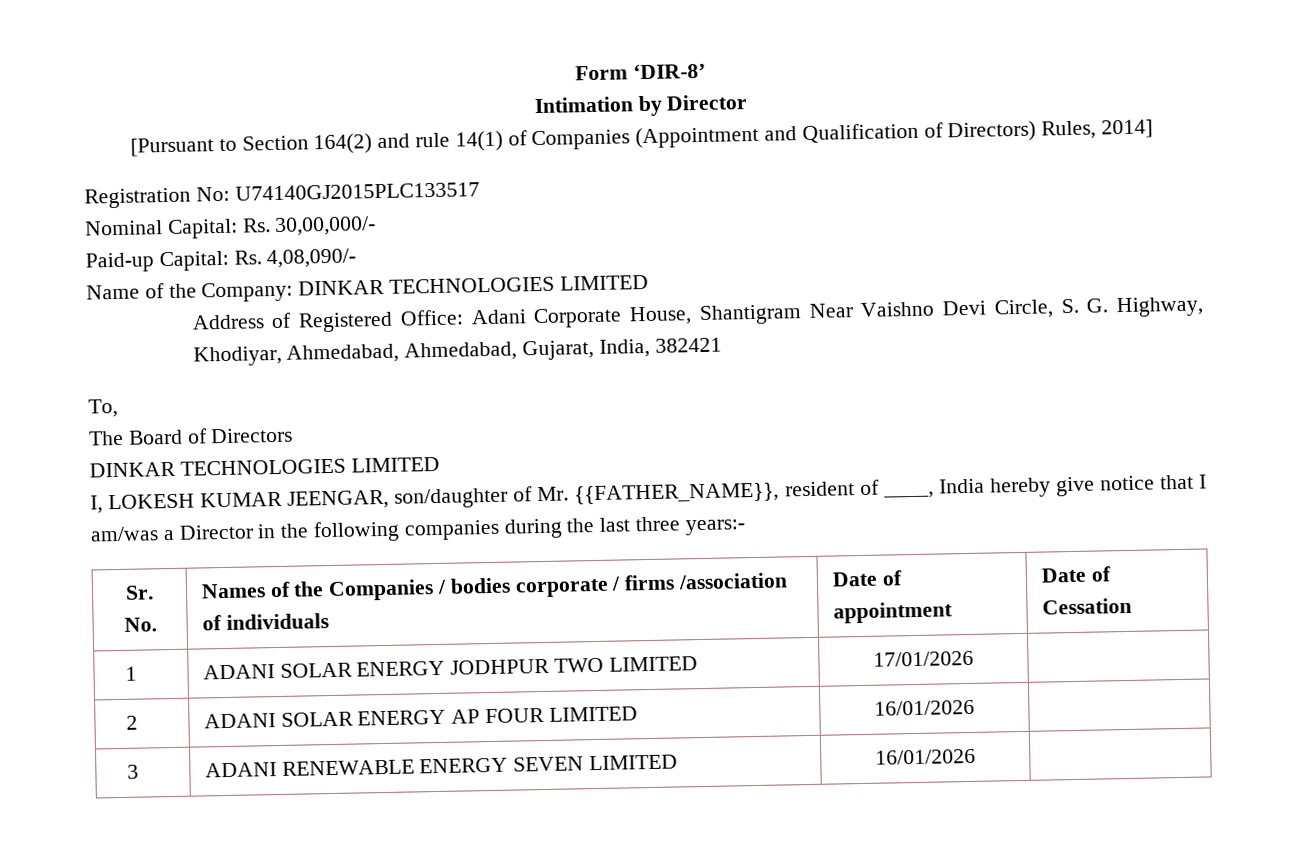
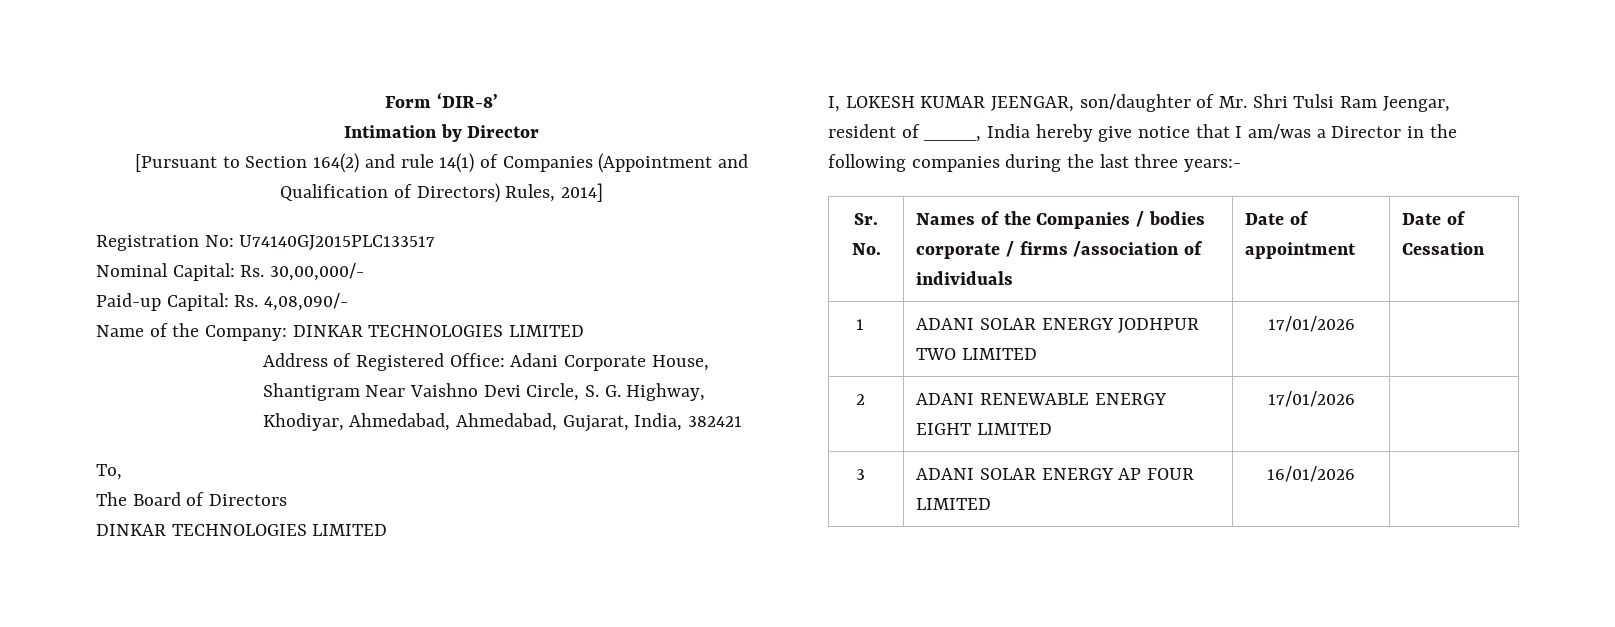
[574,482,780,505] {{FATHER_NAME}}, -> [1252,94,1450,112] Shri Tulsi Ram Jeengar,
(138, 722) none -> [916,393,1167,405] [916,423,1052,435] [1267,391,1355,407] [856,469,866,480] | ADANI RENEWABLE ENERGY EIGHT LIMITED | 17/01/2026 | // 3
[126,764,139,779] [204,754,679,778] [875,748,976,765] // 3 | ADANI RENEWABLE ENERGY SEVEN LIMITED | 16/01/2026 | -> (1355, 474) none

